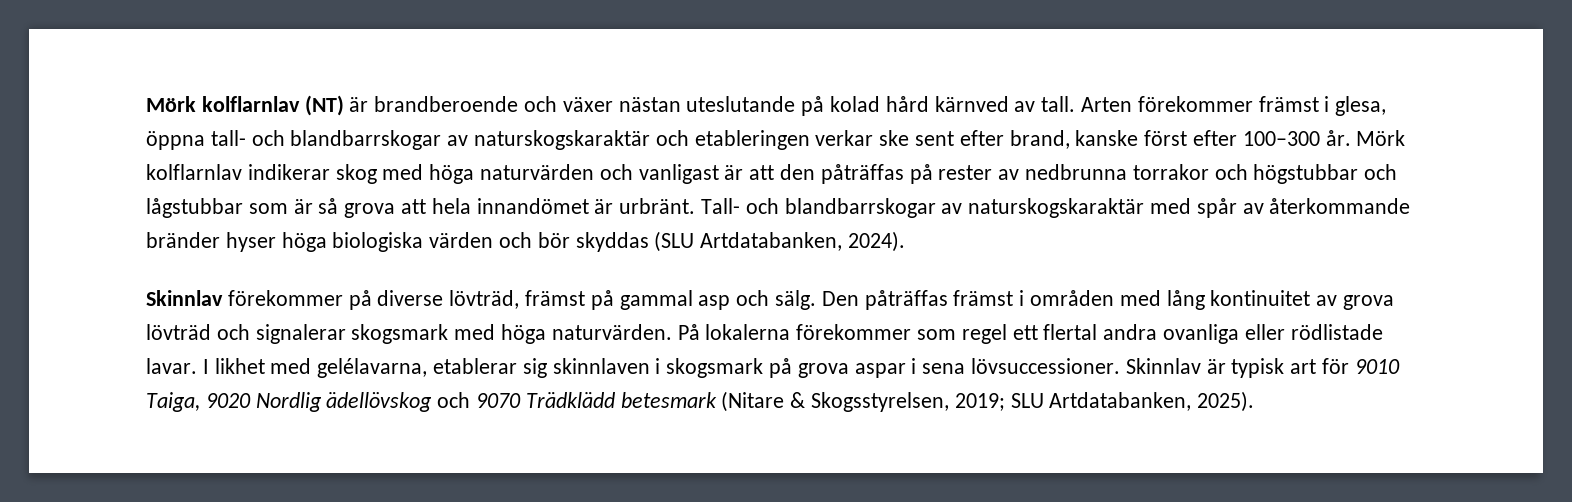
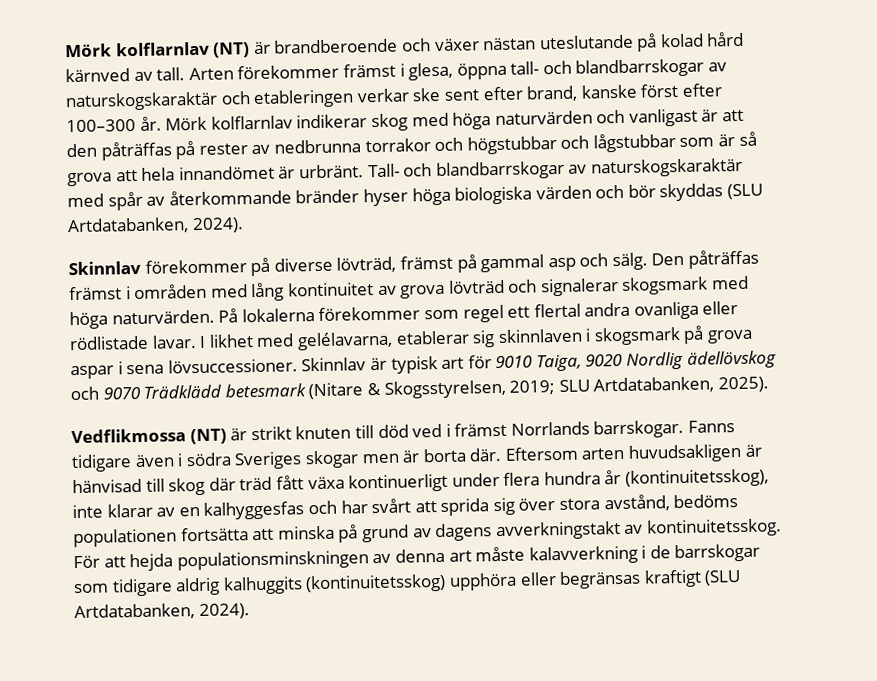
(1255, 401) none -> [71,419,736,445] [71,443,762,473] [72,468,770,496] [72,494,739,520] [73,518,782,548] [73,543,761,572] [73,569,742,597] [74,603,250,621] // Vedflikmossa (NT) är strikt knuten till död ved i främst Norrlands barrskogar. Fanns tidigare även i södra Sveriges skogar men är borta där. Eftersom arten huvudsakligen är hänvisad till skog där träd fått växa kontinuerligt under flera hundra år (kontinuitetsskog), inte klarar av en kalhyggesfas och har svårt att sprida sig över stora avstånd, bedöms populationen fortsätta att minska på grund av dagens avverkningstakt av kontinuitetsskog. För att hejda populationsminskningen av denna art måste kalavverkning i de barrskogar som tidigare aldrig kalhuggits (kontinuitetsskog) upphöra eller begränsas kraftigt (SLU Artdatabanken, 2024).

